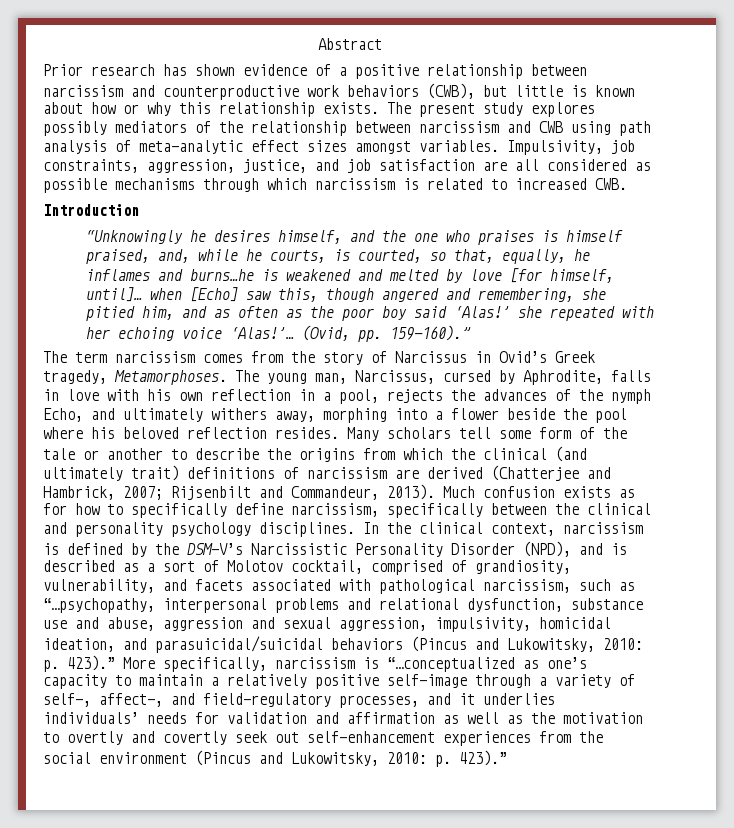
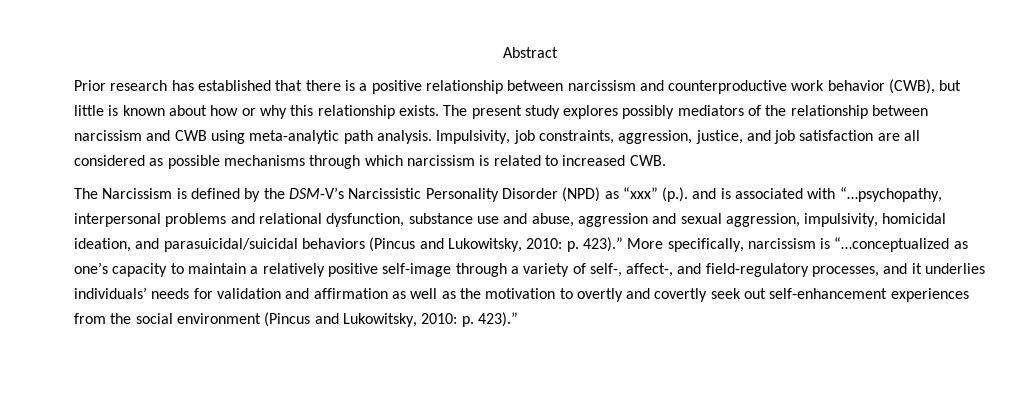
[195,64,331,76] shown evidence of -> [197,80,355,91] established that there is
[347,85,419,97] behaviors -> [827,80,885,91] behavior
[619,121,651,136] [43,140,499,154] path analysis of meta-analytic effect sizes amongst variables. -> [249,130,432,144] meta-analytic path analysis.
[43,204,139,216] [85,230,623,245] [85,249,590,264] [85,268,614,283] [85,287,606,302] [85,306,654,321] [85,325,471,342] [43,351,595,365] [43,370,651,385] [43,389,651,404] [43,408,627,423] [43,427,627,441] [43,446,587,462] [43,465,611,481] [43,484,635,500] [43,503,651,518] [43,522,643,537] Introduction // “Unknowingly he desires himself, and the one who praises is himself praised, and, while he courts, is courted, so that, equally, he inflames and burns…he is weakened and melted by love [for himself, until]… when [Echo] saw this, though angered and remembering, she pitied him, and as often as the poor boy said ‘Alas!’ she repeated with her echoing voice ‘Alas!’… (Ovid, pp. 159-160).” // The term narcissism comes from the story of Narcissus in Ovid’s Greek tragedy, Metamorphoses. The young man, Narcissus, cursed by Aphrodite, falls in love with his own reflection in a pool, rejects the advances of the nymph Echo, and ultimately withers away, morphing into a flower beside the pool where his beloved reflection resides. Many scholars tell some form of the tale or another to describe the origins from which the clinical (and ultimately trait) definitions of narcissism are derived (Chatterjee and Hambrick, 2007; Rijsenbilt and Commandeur, 2013). Much confusion exists as for how to specifically define narcissism, specifically between the clinical and personality psychology disciplines. In the clinical context, narcissism -> [74,188,173,199] The Narcissism
[523,541,627,557] [43,560,571,575] [43,579,635,594] (NPD), and is described as a sort of Molotov cocktail, comprised of grandiosity, vulnerability, and facets associated with pathological narcissism, such as -> [562,187,836,202] (NPD) as “xxx” (p.). and is associated with

